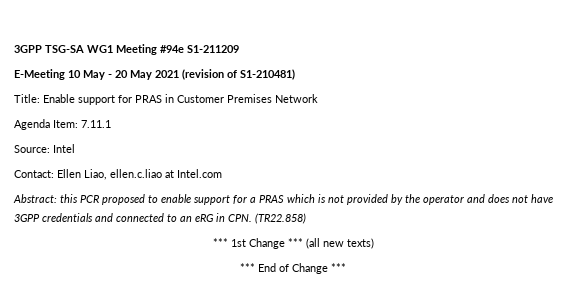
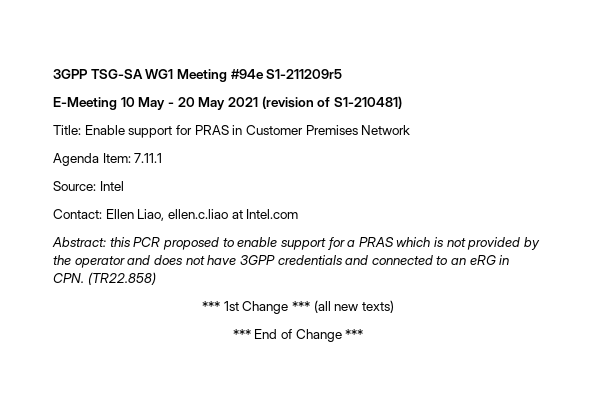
[187,45,239,53] S1-211209 -> [266,69,343,79] S1-211209r5

